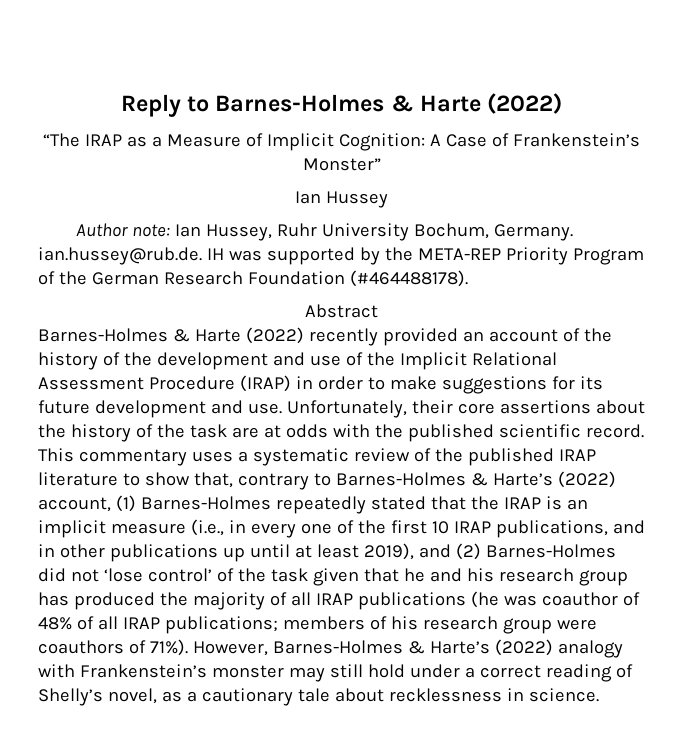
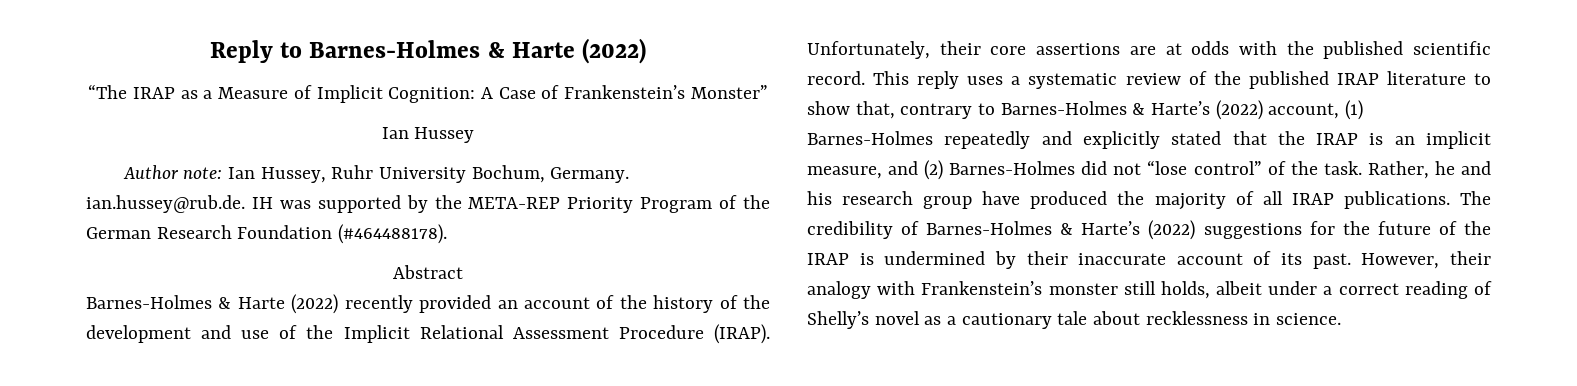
[239,375,603,394] [38,400,645,418] [38,424,227,442] (IRAP) in order to make suggestions for its future development and use. Unfortunately, their core assertions about the history of the task -> [713,324,770,344] [807,41,1121,59] (IRAP). Unfortunately, their core assertions
[78,449,187,466] commentary -> [917,71,960,89] reply
(366, 505) none -> [1041,131,1160,149] and explicitly
[110,519,645,538] [38,543,414,562] measure (i.e., in every one of the first 10 IRAP publications, and in other publications up until at least 2019), -> [807,166,882,179] measure,
[103,568,399,586] ‘lose control’ of the task given that -> [1147,160,1429,179] “lose control” of the task. Rather,
[38,592,69,606] has -> [982,191,1021,205] have
[357,591,640,610] [38,616,597,634] [38,639,553,656] publications (he was coauthor of 48% of all IRAP publications; members of his research group were coauthors of 71%). However, Barnes-Holmes & Harte’s (2022) -> [1343,191,1491,209] [807,220,1491,240] [807,251,1491,269] publications. The credibility of Barnes-Holmes & Harte’s (2022) suggestions for the future of the IRAP is undermined by their inaccurate account of its past. However, their
[288,664,405,682] may still hold -> [1123,281,1263,299] still holds, albeit
[107,688,157,704] novel, -> [874,311,920,325] novel

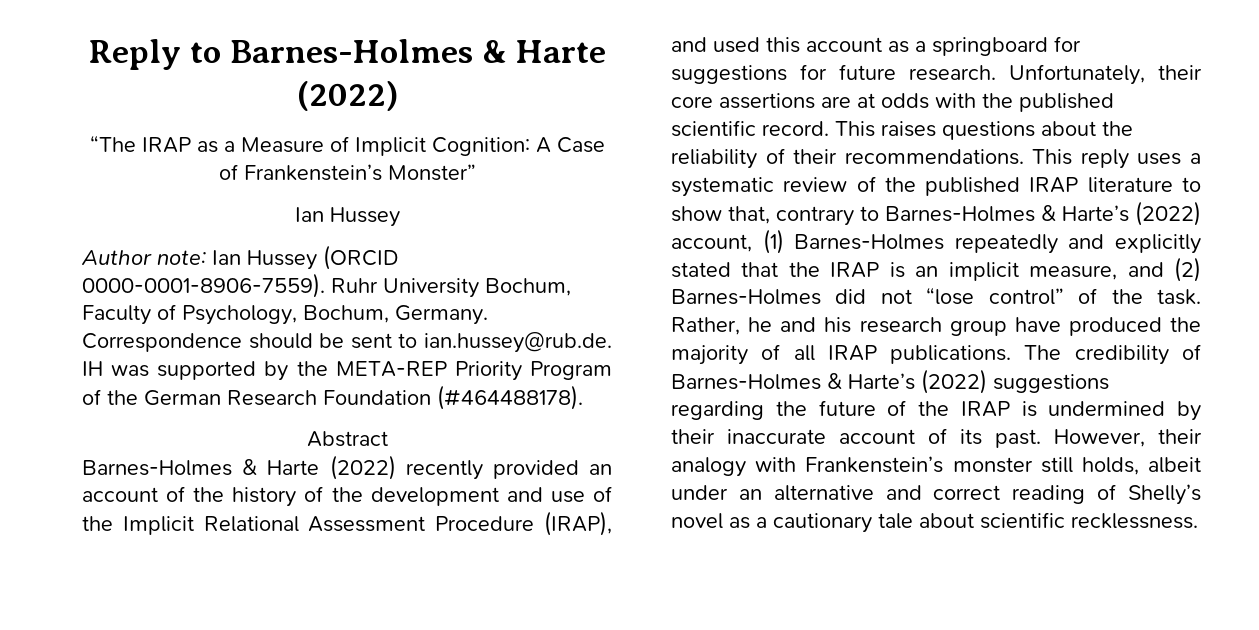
[260,165,630,183] Hussey, Ruhr University Bochum, Germany. -> [247,245,398,270] [82,273,571,298] [82,304,488,325] [82,333,418,352] Hussey (ORCID 0000-0001-8906-7559). Ruhr University Bochum, Faculty of Psychology, Bochum, Germany. Correspondence should be sent to
[713,324,770,344] (IRAP). -> [544,511,612,536] [671,36,1081,56] [671,64,996,84] (IRAP), and used this account as a springboard for suggestions for future research.
(910, 78) none -> [881,121,1133,140] [671,148,1073,169] raises questions about the reliability of their recommendations. This
[1309,221,1335,235] for -> [671,401,764,420] regarding
[1323,286,1333,295] a -> [738,485,922,501] an alternative and
[1145,311,1342,325] recklessness in science. -> [980,512,1198,529] scientific recklessness.

